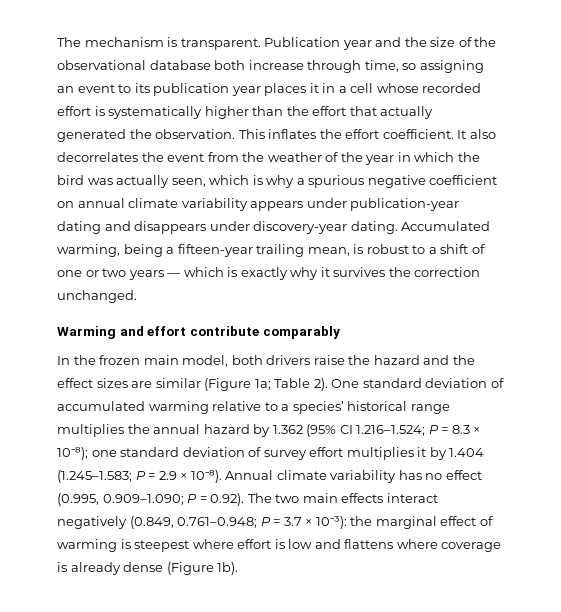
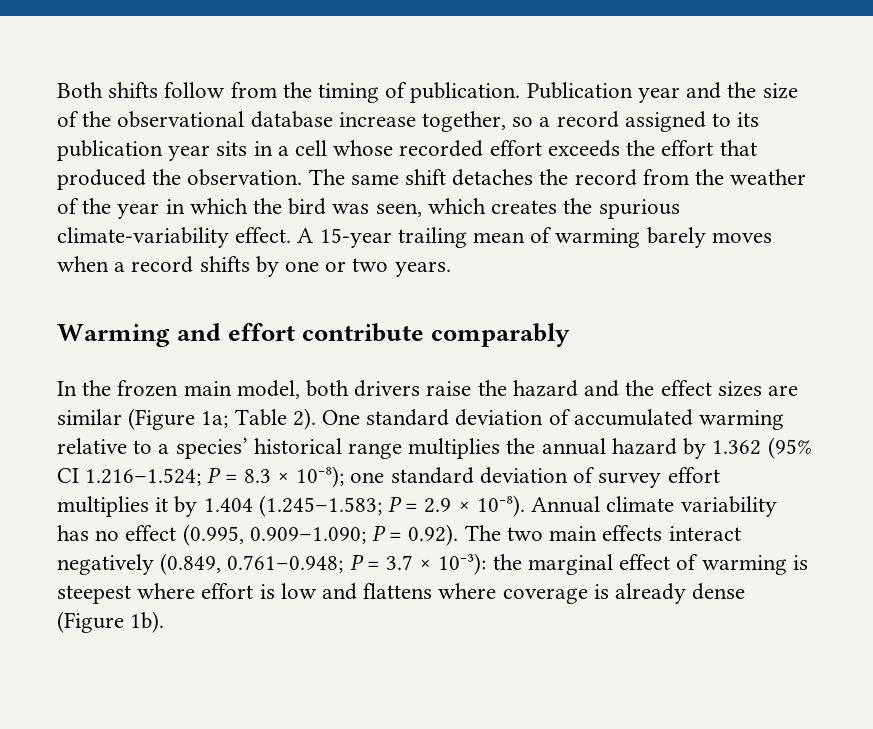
[57,37,261,50] The mechanism is transparent. -> [57,82,521,103] Both shifts follow from the timing of publication.
[214,60,484,73] [57,84,115,93] both increase through time, so assigning an event -> [338,111,706,132] increase together, so a record assigned
[264,83,319,96] places it -> [216,141,248,156] sits
[94,106,434,119] [57,129,496,142] [57,152,205,162] is systematically higher than the effort that actually generated the observation. This inflates the effort coefficient. It also decorrelates the event -> [547,140,757,157] [57,169,637,190] exceeds the effort that produced the observation. The same shift detaches the record
[116,175,170,188] actually -> (370, 209) none
[252,175,498,188] [57,198,460,211] [57,221,491,234] [57,244,485,257] [57,267,481,280] [57,290,137,303] is why a spurious negative coefficient on annual climate variability appears under publication-year dating and disappears under discovery-year dating. Accumulated warming, being a fifteen-year trailing mean, is robust to a shift of one or two years — which is exactly why it survives the correction unchanged. -> [491,198,680,219] [57,227,772,248] [57,256,451,277] creates the spurious climate-variability effect. A 15-year trailing mean of warming barely moves when a record shifts by one or two years.

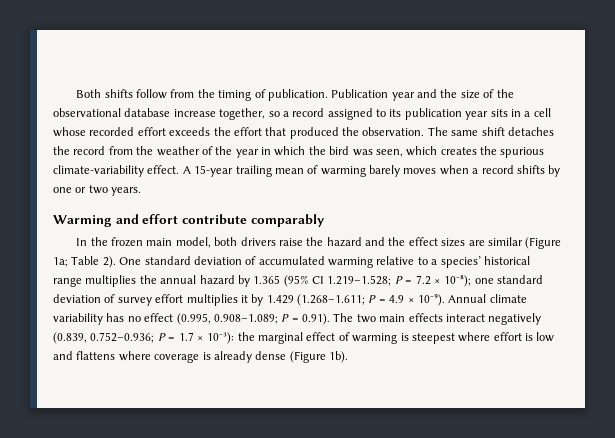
[712,440,762,455] 1.362 -> [253,275,281,284] 1.365
[85,467,271,486] 1.216–1.524; P = 8.3 -> [327,275,431,286] 1.219–1.528; P = 7.2
[203,495,525,517] 1.404 (1.245–1.583; P = 2.9 × 10⁻⁸). -> [266,294,445,306] 1.429 (1.268–1.611; P = 4.9 × 10⁻⁹).
[249,524,459,546] 0.909–1.090; P = 0.92). -> [213,313,330,325] 0.908–1.089; P = 0.91).
[160,553,414,575] (0.849, 0.761–0.948; P = 3.7 -> [53,332,194,344] (0.839, 0.752–0.936; P = 1.7

